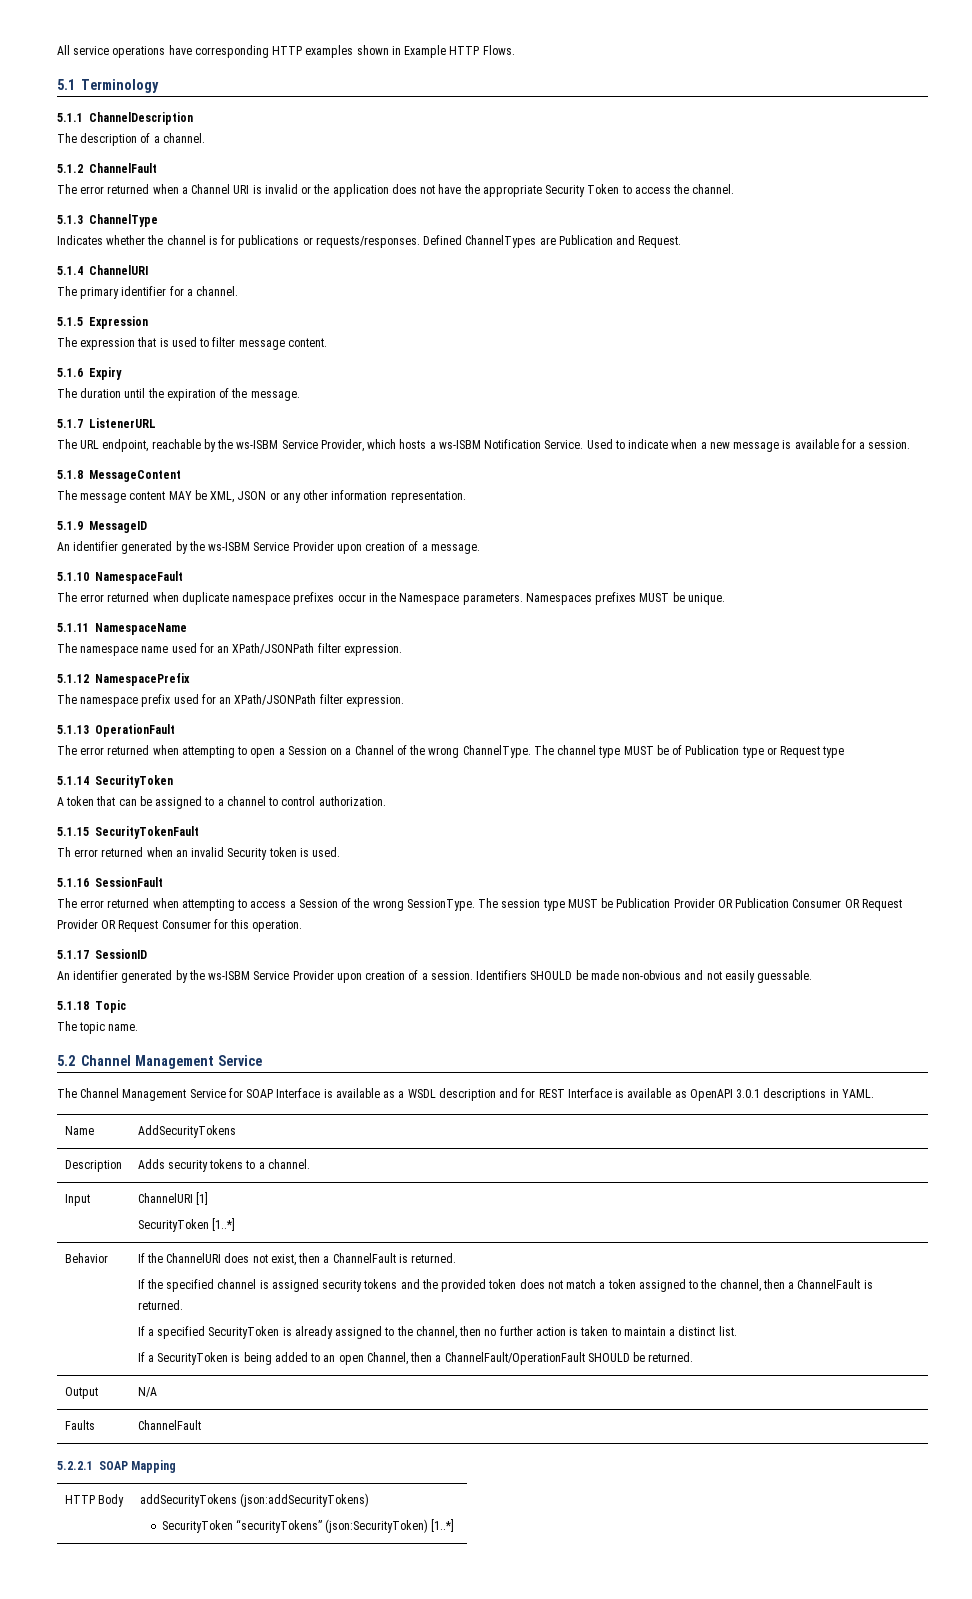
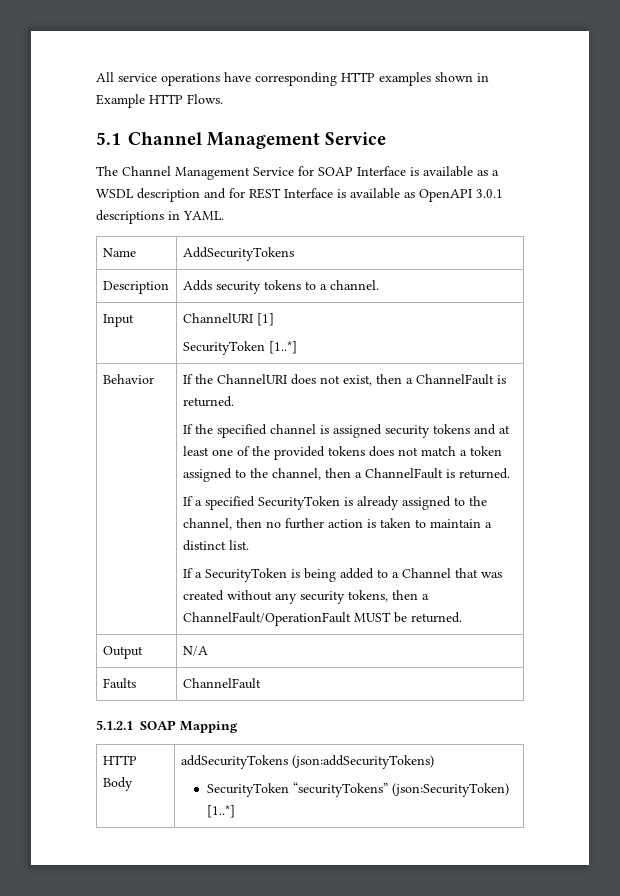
[81,79,159,93] [57,112,193,125] [57,133,205,146] [57,163,157,173] [57,184,735,197] [57,214,158,227] [57,235,682,248] [57,265,148,275] [57,286,239,299] [57,316,148,329] [57,337,327,350] [57,367,122,380] [57,388,300,401] [57,418,156,428] [57,439,911,452] [57,470,181,482] [57,490,466,503] [57,521,147,533] [57,541,480,554] [57,571,183,584] [57,592,725,605] [57,623,187,635] [57,643,402,656] [57,673,190,686] [57,694,404,707] [57,724,175,737] [57,745,845,758] [57,775,173,788] [57,796,386,809] [57,826,199,839] [57,847,341,860] [57,877,163,887] [57,898,902,911] [57,919,303,932] [57,949,147,959] [57,970,813,983] [57,1000,126,1013] [57,1021,139,1034] [57,1055,75,1066] Terminology // 5.1.1 ChannelDescription // The description of a channel. // 5.1.2 ChannelFault // The error returned when a Channel URI is invalid or the application does not have the appropriate Security Token to access the channel. // 5.1.3 ChannelType // Indicates whether the channel is for publications or requests/responses. Defined ChannelTypes are Publication and Request. // 5.1.4 ChannelURI // The primary identifier for a channel. // 5.1.5 Expression // The expression that is used to filter message content. // 5.1.6 Expiry // The duration until the expiration of the message. // 5.1.7 ListenerURL // The URL endpoint, reachable by the ws-ISBM Service Provider, which hosts a ws-ISBM Notification Service. Used to indicate when a new message is available for a session. // 5.1.8 MessageContent // The message content MAY be XML, JSON or any other information representation. // 5.1.9 MessageID // An identifier generated by the ws-ISBM Service Provider upon creation of a message. // 5.1.10 NamespaceFault // The error returned when duplicate namespace prefixes occur in the Namespace parameters. Namespaces prefixes MUST be unique. // 5.1.11 NamespaceName // The namespace name used for an XPath/JSONPath filter expression. // 5.1.12 NamespacePrefix // The namespace prefix used for an XPath/JSONPath filter expression. // 5.1.13 OperationFault // The error returned when attempting to open a Session on a Channel of the wrong ChannelType. The channel type MUST be of Publication type or Request type // 5.1.14 SecurityToken // A token that can be assigned to a channel to control authorization. // 5.1.15 SecurityTokenFault // Th error returned when an invalid Security token is used. // 5.1.16 SessionFault // The error returned when attempting to access a Session of the wrong SessionType. The session type MUST be Publication Provider OR Publication Consumer OR Request Provider OR Request Consumer for this operation. // 5.1.17 SessionID // An identifier generated by the ws-ISBM Service Provider upon creation of a session. Identifiers SHOULD be made non-obvious and not easily guessable. // 5.1.18 Topic // The topic name. // 5.2 -> (121, 138) none
(420, 1284) none -> [498,425,510,434] [182,446,250,456] at least one of
[488,1279,517,1289] token -> [327,446,365,456] tokens
[323,1352,408,1365] an open Channel, -> [391,568,502,578] [182,590,388,604] a Channel that was created without any security tokens,
[587,1353,630,1362] SHOULD -> [353,612,391,622] MUST
[57,1461,93,1470] 5.2.2.1 -> [96,720,133,730] 5.1.2.1

